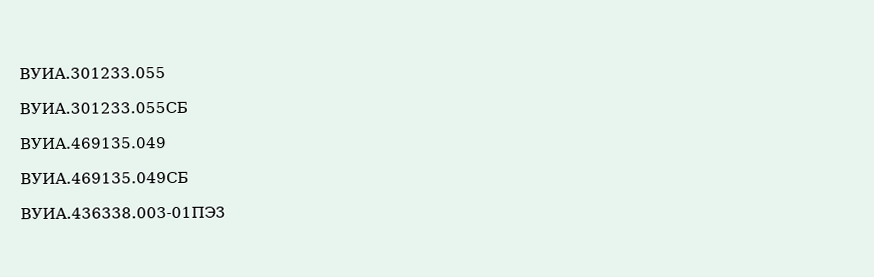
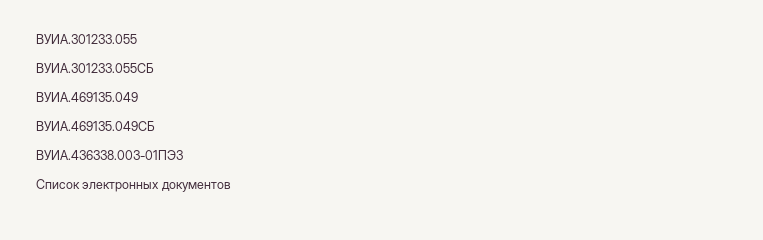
(226, 213) none -> [36,179,231,192] // Список электронных документов

